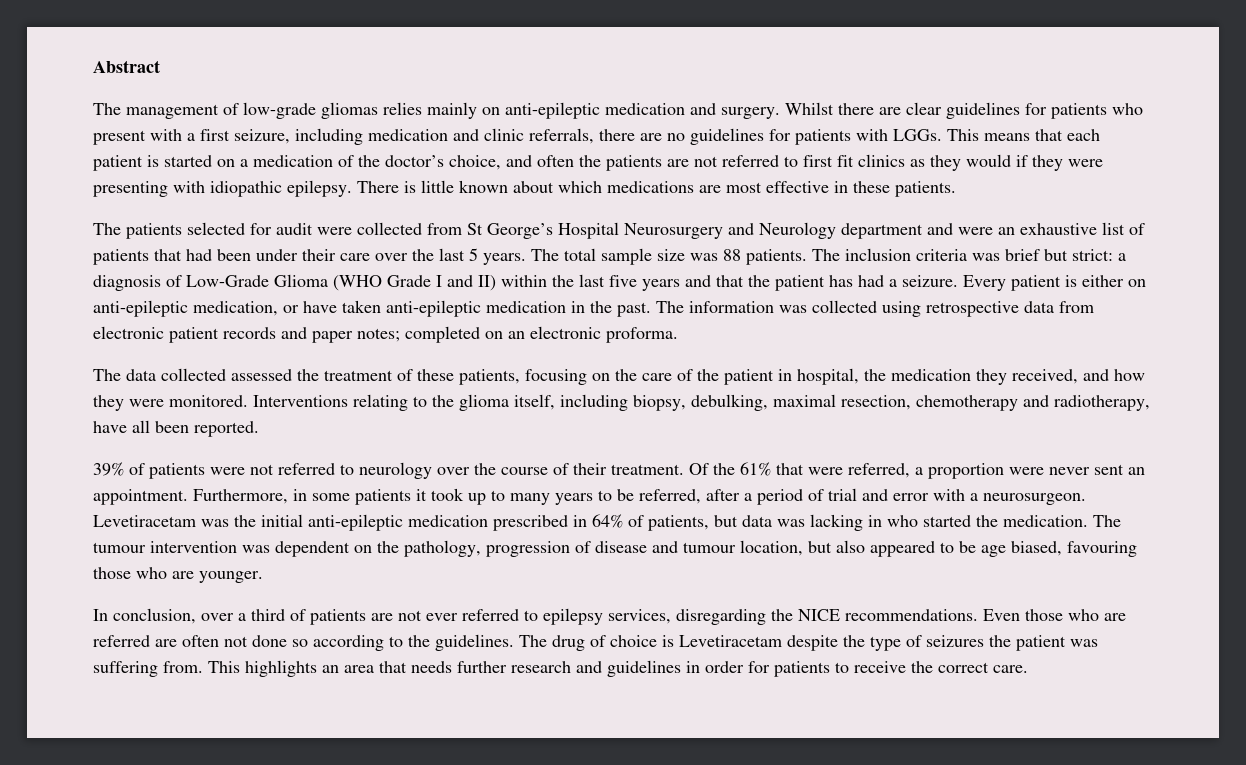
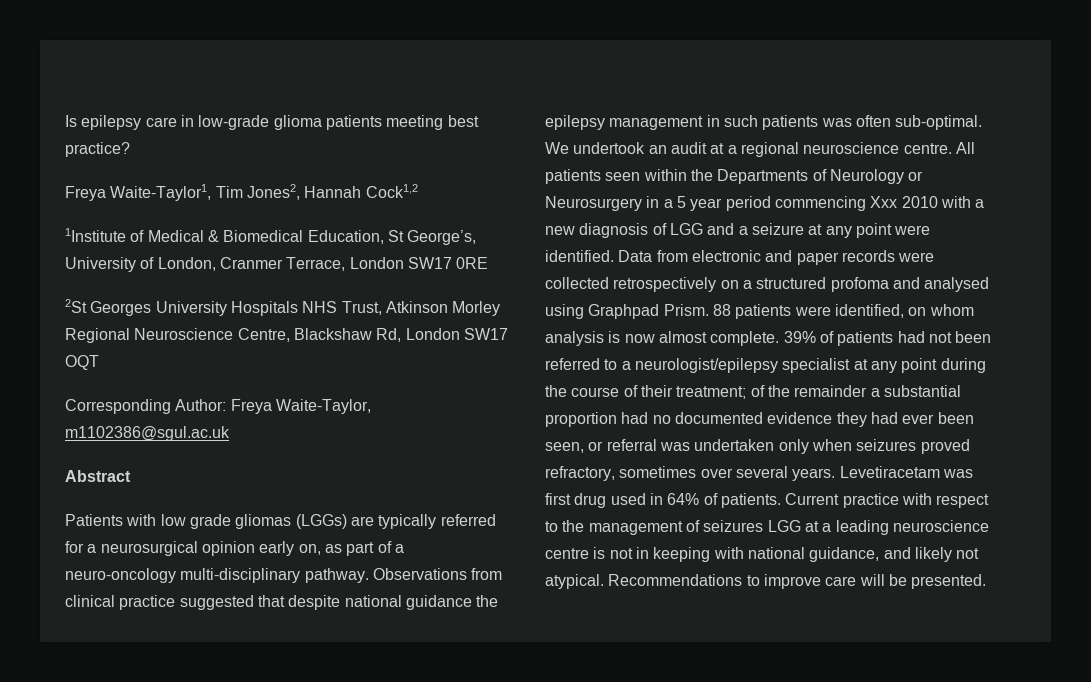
[93,60,160,73] [93,102,1143,119] [93,128,1100,145] [93,154,1103,171] [93,180,956,197] [93,222,1145,239] [93,248,1126,265] [93,274,1146,291] [93,300,1094,317] [93,326,678,343] [93,368,1145,385] [93,394,1150,411] [93,420,259,437] [93,462,1145,479] [93,488,1086,505] [93,514,1121,531] [93,540,1137,557] [93,567,263,583] [93,608,1126,625] [93,634,1098,651] [93,660,1028,677] Abstract // The management of low-grade gliomas relies mainly on anti-epileptic medication and surgery. Whilst there are clear guidelines for patients who present with a first seizure, including medication and clinic referrals, there are no guidelines for patients with LGGs. This means that each patient is started on a medication of the doctor’s choice, and often the patients are not referred to first fit clinics as they would if they were presenting with idiopathic epilepsy. There is little known about which medications are most effective in these patients. // The patients selected for audit were collected from St George’s Hospital Neurosurgery and Neurology department and were an exhaustive list of patients that had been under their care over the last 5 years. The total sample size was 88 patients. The inclusion criteria was brief but strict: a diagnosis of Low-Grade Glioma (WHO Grade I and II) within the last five years and that the patient has had a seizure. Every patient is either on anti-epileptic medication, or have taken anti-epileptic medication in the past. The information was collected using retrospective data from electronic patient records and paper notes; completed on an electronic proforma. // The data collected assessed the treatment of these patients, focusing on the care of the patient in hospital, the medication they received, and how they were monitored. Interventions relating to the glioma itself, including biopsy, debulking, maximal resection, chemotherapy and radiotherapy, have all been reported. // 39% of patients were not referred to neurology over the course of their treatment. Of the 61% that were referred, a proportion were never sent an appointment. Furthermore, in some patients it took up to many years to be referred, after a period of trial and error with a neurosurgeon. Levetiracetam was the initial anti-epileptic medication prescribed in 64% of patients, but data was lacking in who started the medication. The tumour intervention was dependent on the pathology, progression of disease and tumour location, but also appeared to be age biased, favouring those who are younger. // In conclusion, over a third of patients are not ever referred to epilepsy services, disregarding the NICE recommendations. Even those who are referred are often not done so according to the guidelines. The drug of choice is Levetiracetam despite the type of seizures the patient was suffering from. This highlights an area that needs further research and guidelines in order for patients to receive the correct care. -> [65,115,479,130] [65,142,130,157] [65,184,418,201] [65,228,477,245] [65,257,489,272] [65,299,501,316] [65,328,508,343] [65,355,99,370] [65,399,371,414] [65,426,230,441] [65,470,131,482] [65,514,496,529] [65,541,404,556] [65,568,503,583] [65,595,499,610] [545,115,983,130] [545,142,975,157] [545,169,924,184] [545,196,985,211] [545,223,931,238] [545,250,935,265] [545,277,990,292] [545,304,974,319] [545,331,992,346] [545,358,986,373] [545,385,961,399] [545,412,974,427] [545,439,970,454] [545,466,973,481] [545,493,990,508] [545,520,989,535] [545,547,980,562] [545,574,987,589] Is epilepsy care in low-grade glioma patients meeting best practice? // Freya Waite-Taylor1, Tim Jones2, Hannah Cock1,2 // 1Institute of Medical & Biomedical Education, St George’s, University of London, Cranmer Terrace, London SW17 0RE // 2St Georges University Hospitals NHS Trust, Atkinson Morley Regional Neuroscience Centre, Blackshaw Rd, London SW17 OQT // Corresponding Author: Freya Waite-Taylor, m1102386@sgul.ac.uk // Abstract // Patients with low grade gliomas (LGGs) are typically referred for a neurosurgical opinion early on, as part of a neuro-oncology multi-disciplinary pathway. Observations from clinical practice suggested that despite national guidance the epilepsy management in such patients was often sub-optimal. We undertook an audit at a regional neuroscience centre. All patients seen within the Departments of Neurology or Neurosurgery in a 5 year period commencing Xxx 2010 with a new diagnosis of LGG and a seizure at any point were identified. Data from electronic and paper records were collected retrospectively on a structured profoma and analysed using Graphpad Prism. 88 patients were identified, on whom analysis is now almost complete. 39% of patients had not been referred to a neurologist/epilepsy specialist at any point during the course of their treatment; of the remainder a substantial proportion had no documented evidence they had ever been seen, or referral was undertaken only when seizures proved refractory, sometimes over several years. Levetiracetam was first drug used in 64% of patients. Current practice with respect to the management of seizures LGG at a leading neuroscience centre is not in keeping with national guidance, and likely not atypical. Recommendations to improve care will be presented.

